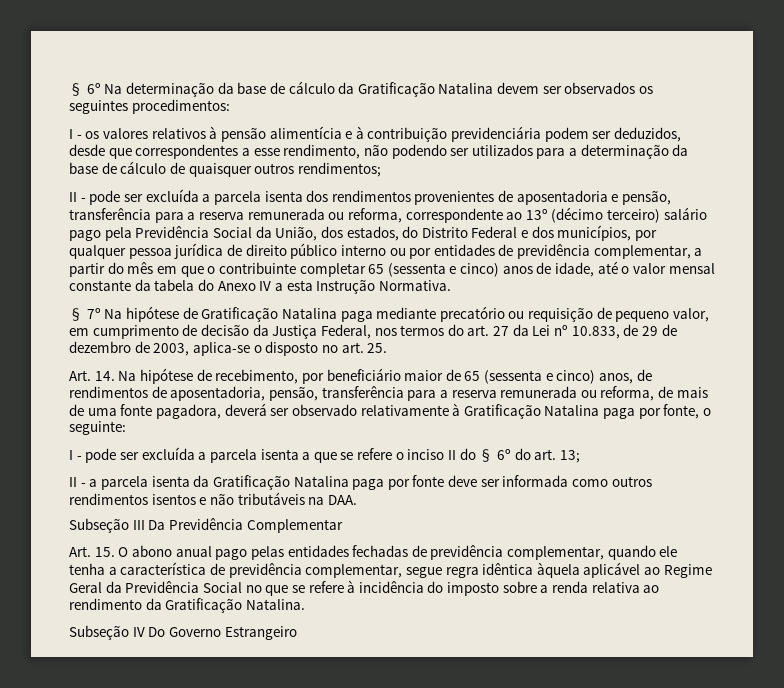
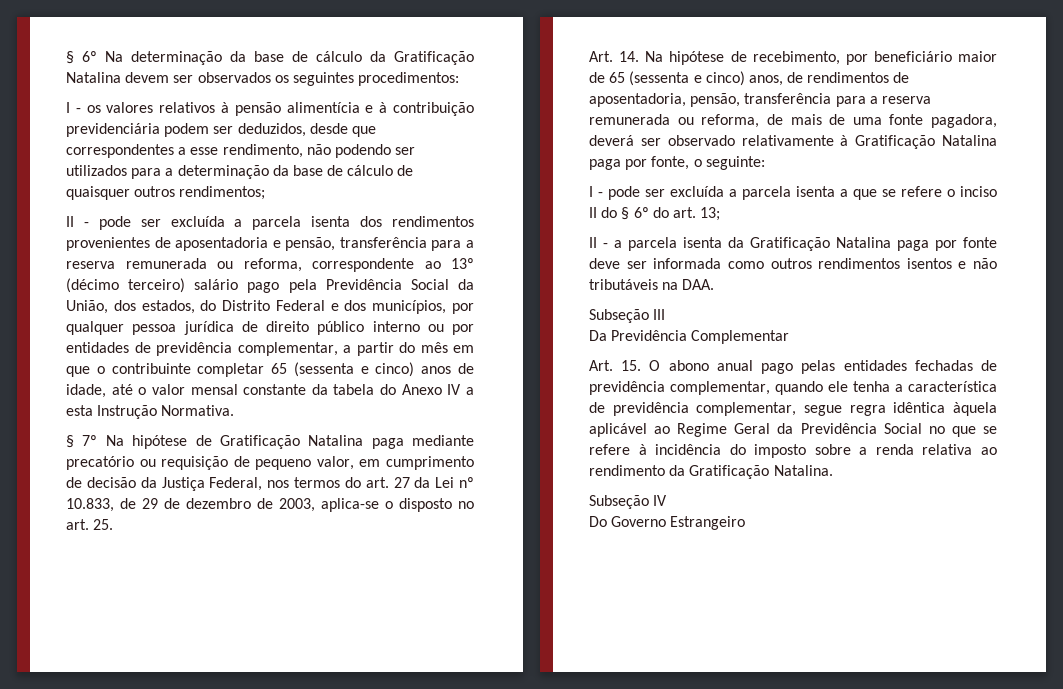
(145, 525) none -> (666, 314) //
(145, 632) none -> (668, 500) //

